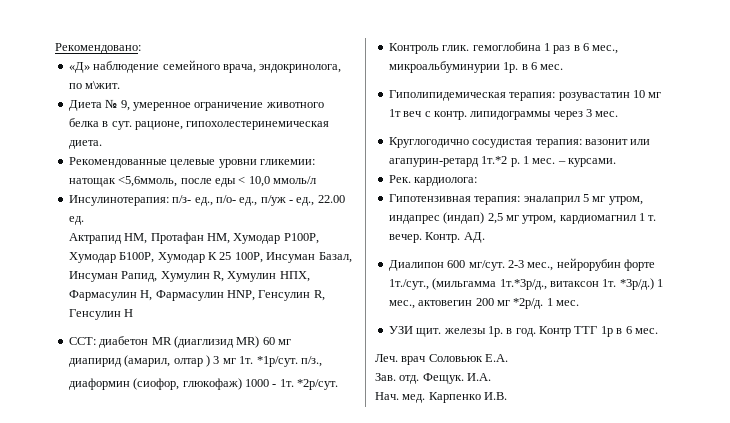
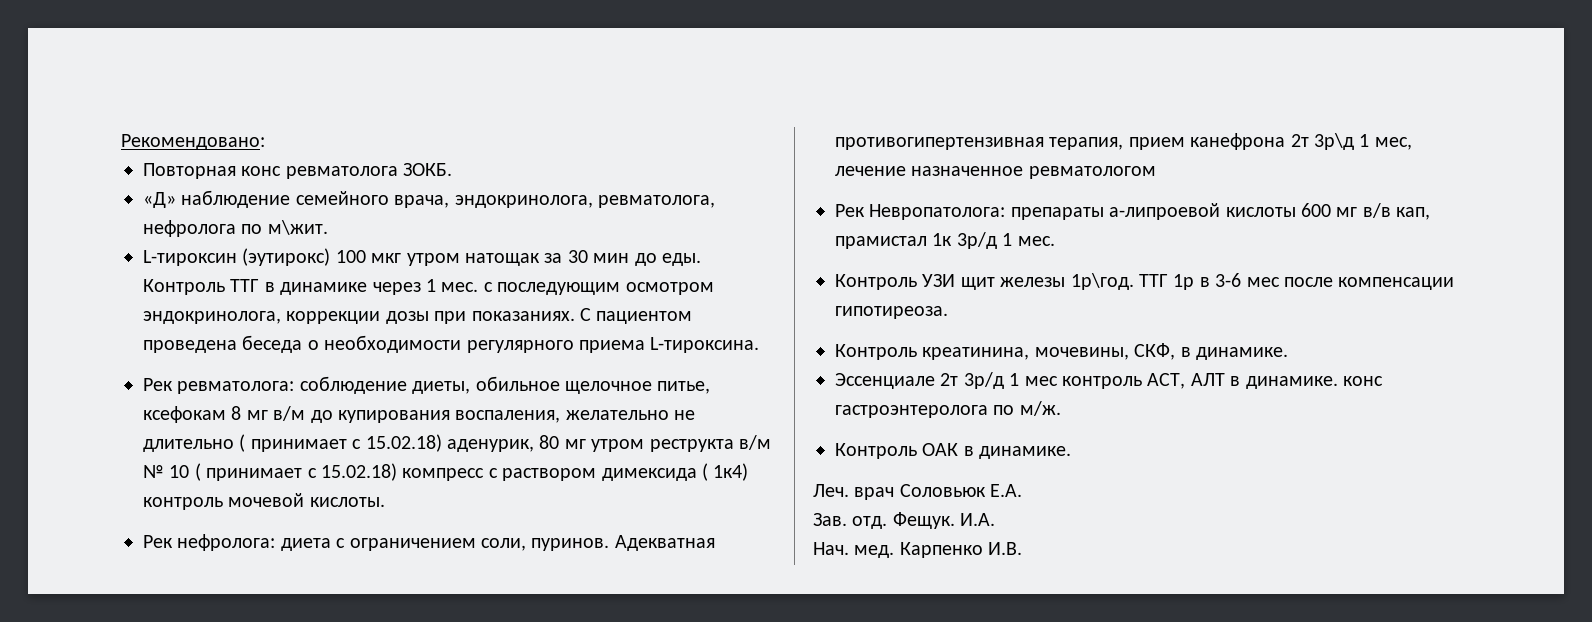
(141, 48) none -> [143,163,453,179] // Повторная конс ревматолога ЗОКБ.
(342, 68) none -> [598,195,715,208] [143,220,236,237] ревматолога, нефролога
[68,99,324,111] [68,118,330,130] [68,140,102,149] [68,157,315,168] [68,176,316,187] [68,195,345,206] [68,216,84,225] [68,232,319,244] [68,252,352,263] [68,271,310,282] [68,290,325,301] [68,309,134,320] [68,336,291,348] [68,355,322,367] [68,378,339,390] [388,42,619,54] [388,61,564,73] [388,90,662,101] [388,109,619,120] [388,137,651,148] [388,156,616,167] [388,175,478,186] [388,194,643,205] [388,212,657,224] [388,232,485,243] [388,258,655,271] [388,278,663,290] [388,298,579,309] [388,326,658,337] Диета № 9, умеренное ограничение животного белка в сут. рационе, гипохолестеринемическая диета. // Рекомендованные целевые уровни гликемии: натощак <5,6ммоль, после еды < 10,0 ммоль/л // Инсулинотерапия: п/з- ед., п/о- ед., п/уж - ед., 22.00 ед. // Актрапид НМ, Протафан НМ, Хумодар Р100Р, Хумодар Б100Р, Хумодар К 25 100Р, Инсуман Базал, Инсуман Рапид, Хумулин R, Хумулин НПХ, Фармасулин Н, Фармасулин НNР, Генсулин R, Генсулин Н // ССТ: диабетон МR (диаглизид МR) 60 мг // диапирид (амарил, олтар ) 3 мг 1т. *1р/сут. п/з., // диаформин (сиофор, глюкофаж) 1000 - 1т. *2р/сут. // Контроль глик. гемоглобина 1 раз в 6 мес., микроальбуминурии 1р. в 6 мес. // Гиполипидемическая терапия: розувастатин 10 мг 1т веч с контр. липидограммы через 3 мес. // Круглогодично сосудистая терапия: вазонит или агапурин-ретард 1т.*2 р. 1 мес. – курсами. // Рек. кардиолога: // Гипотензивная терапия: эналаприл 5 мг утром, индапрес (индап) 2,5 мг утром, кардиомагнил 1 т. вечер. Контр. АД. // Диалипон 600 мг/сут. 2-3 мес., нейрорубин форте 1т./сут., (мильгамма 1т.*3р/д., витаксон 1т. *3р/д.) 1 мес., актовегин 200 мг *2р/д. 1 мес. // УЗИ щит. железы 1р. в год. Контр ТТГ 1р в 6 мес. -> [143,248,701,266] [143,279,714,295] [143,308,693,324] [143,335,760,353] [143,376,711,394] [143,406,696,423] [143,434,771,452] [143,463,749,481] [143,493,385,510] [143,534,715,551] [835,133,1412,150] [835,166,1156,179] [835,203,1431,220] [835,232,1055,249] [835,273,1455,290] [835,306,948,319] [835,343,1288,360] [835,372,1383,389] [835,401,1061,418] [835,443,1072,459] L-тироксин (эутирокс) 100 мкг утром натощак за 30 мин до еды. Контроль ТТГ в динамике через 1 мес. с последующим осмотром эндокринолога, коррекции дозы при показаниях. С пациентом проведена беседа о необходимости регулярного приема L-тироксина. // Рек ревматолога: соблюдение диеты, обильное щелочное питье, ксефокам 8 мг в/м до купирования воспаления, желательно не длительно ( принимает с 15.02.18) аденурик, 80 мг утром реструкта в/м № 10 ( принимает с 15.02.18) компресс с раствором димексида ( 1к4) контроль мочевой кислоты. // Рек нефролога: диета с ограничением соли, пуринов. Адекватная противогипертензивная терапия, прием канефрона 2т 3р\д 1 мес, лечение назначенное ревматологом // Рек Невропатолога: препараты а-липроевой кислоты 600 мг в/в кап, прамистал 1к 3р/д 1 мес. // Контроль УЗИ щит железы 1р\год. ТТГ 1р в 3-6 мес после компенсации гипотиреоза. // Контроль креатинина, мочевины, СКФ, в динамике. // Эссенциале 2т 3р/д 1 мес контроль АСТ, АЛТ в динамике. конс гастроэнтеролога по м/ж. // Контроль ОАК в динамике.

